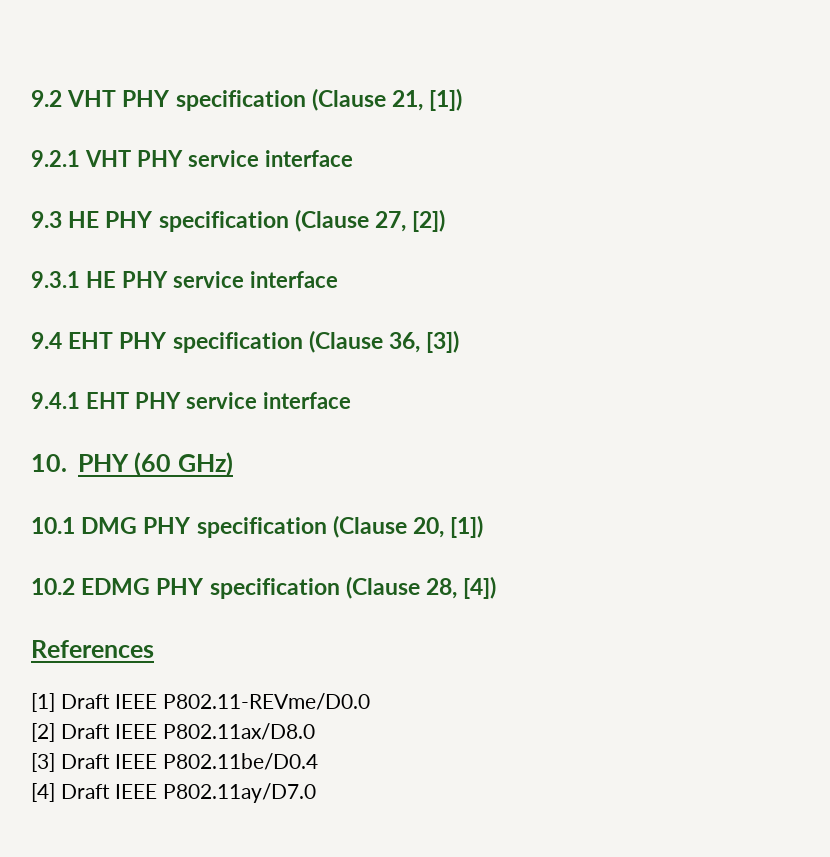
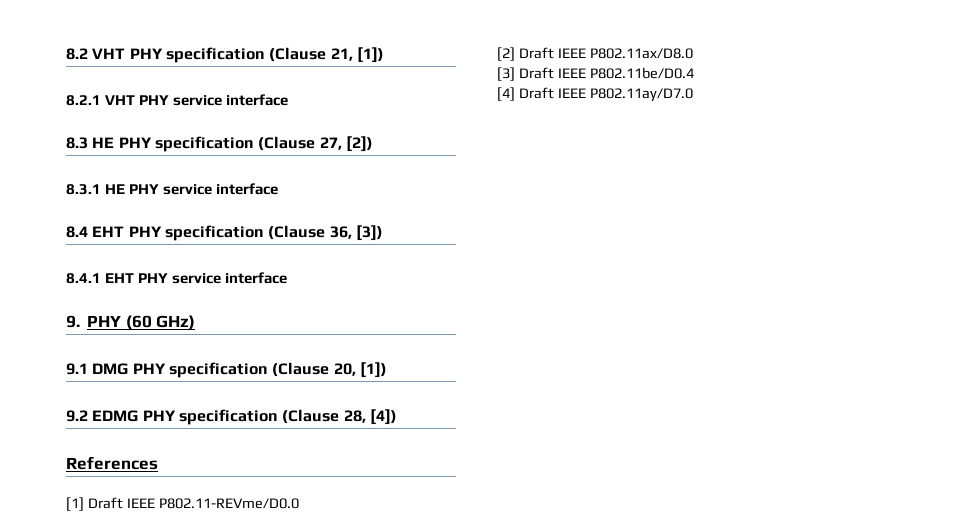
[31,90,62,107] 9.2 -> [66,48,88,60] 8.2
[31,150,80,167] 9.2.1 -> [66,95,101,106] 8.2.1
[31,211,62,228] 9.3 -> [66,137,88,149] 8.3
[31,271,80,288] 9.3.1 -> [66,184,101,195] 8.3.1
[31,332,62,349] 9.4 -> [66,226,88,238] 8.4
[31,392,80,409] 9.4.1 -> [66,273,101,284] 8.4.1
[31,454,67,472] 10. -> [66,315,80,328] 9.
[31,517,75,534] 10.1 -> [66,363,88,375] 9.1
[31,578,75,595] 10.2 -> [66,410,88,422] 9.2

